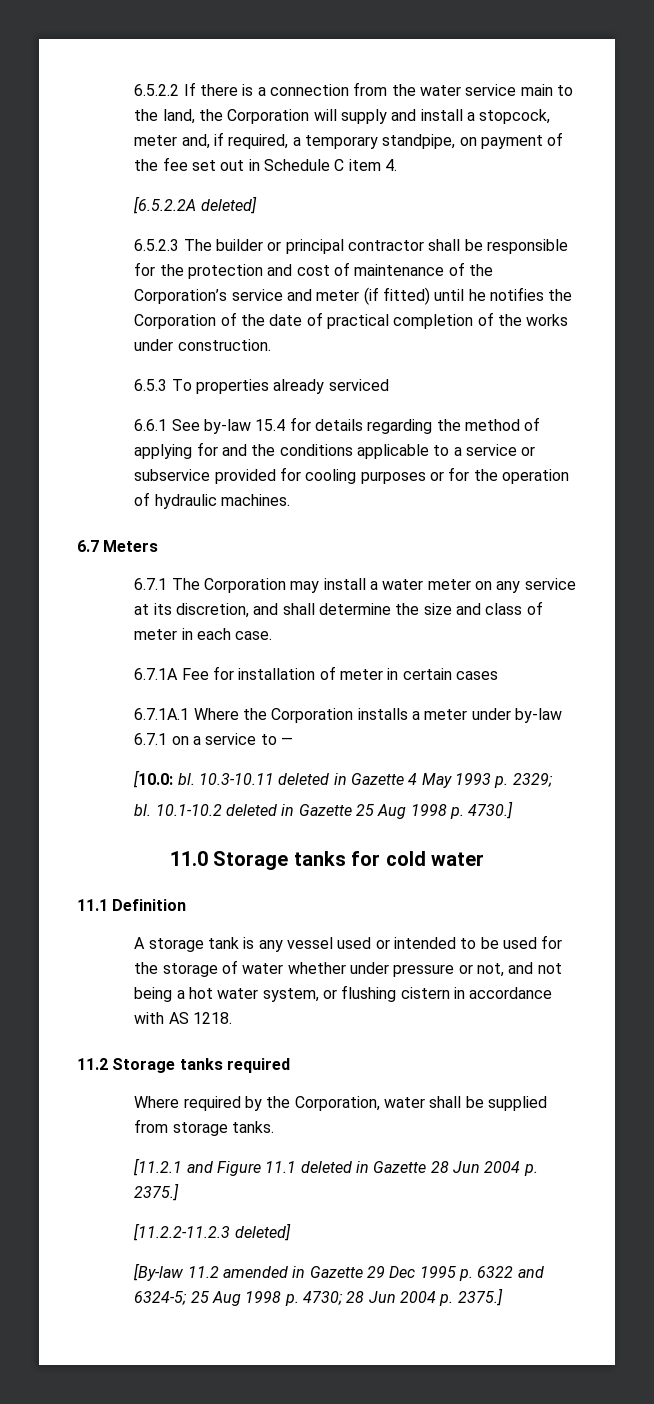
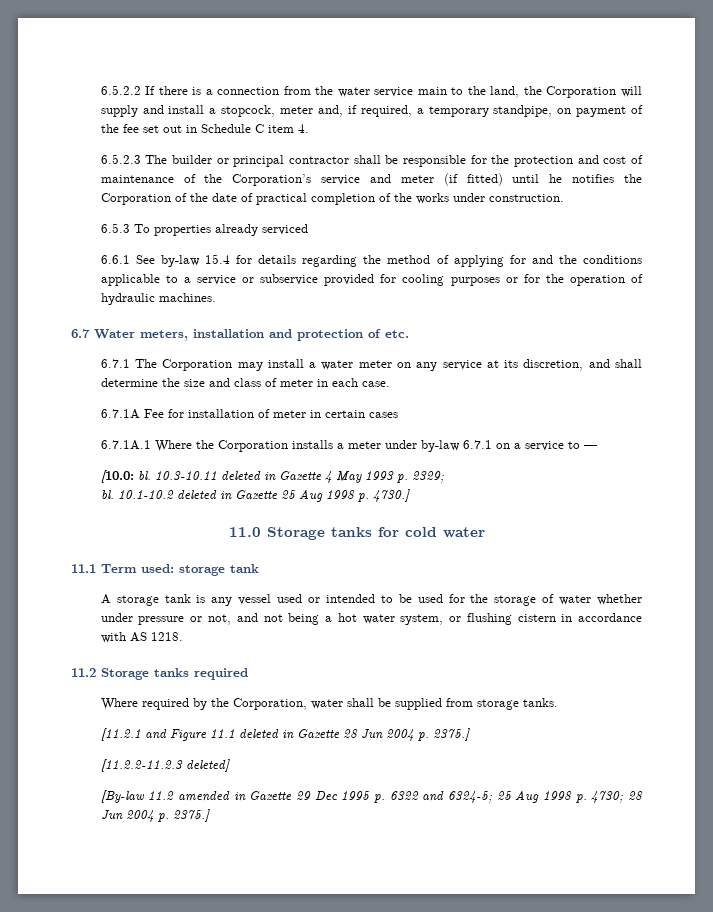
[133,196,257,214] // [6.5.2.2A deleted] -> (309, 128) none
[103,540,159,552] Meters -> [94,329,409,341] Water meters, installation and protection of etc.
[112,899,187,911] Definition -> [101,564,259,576] Term used: storage tank

